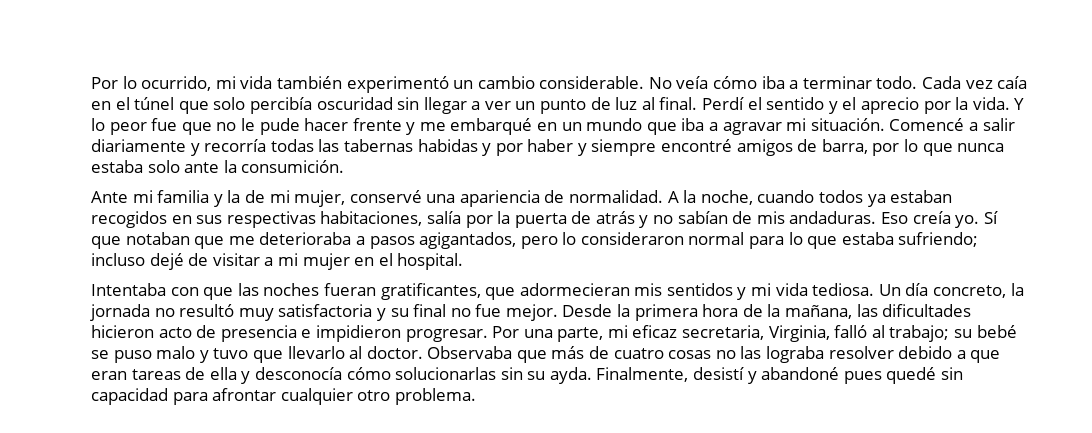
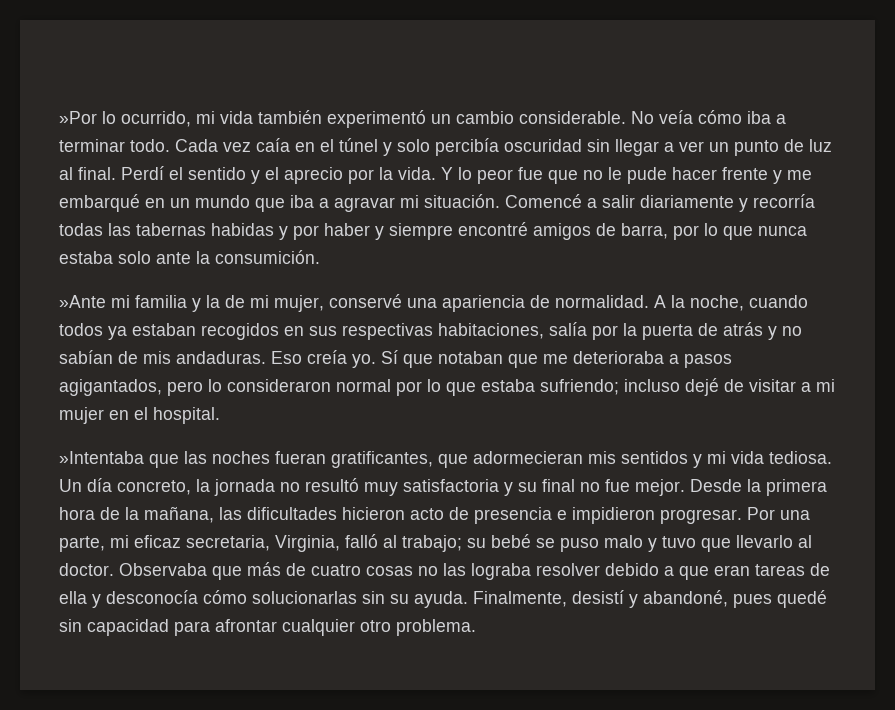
[91,77,118,89] Por -> [59,111,97,124] »Por
[178,101,209,114] que -> [383,142,392,156] y
[91,191,128,203] Ante -> [59,295,106,308] »Ante
[749,236,785,249] para -> [396,381,422,396] por
[91,283,199,296] Intentaba con -> [59,451,144,464] »Intentaba
[549,367,592,384] ayda. -> [414,591,468,608] ayuda.
[761,367,840,380] abandoné -> [643,590,728,607] abandoné,

